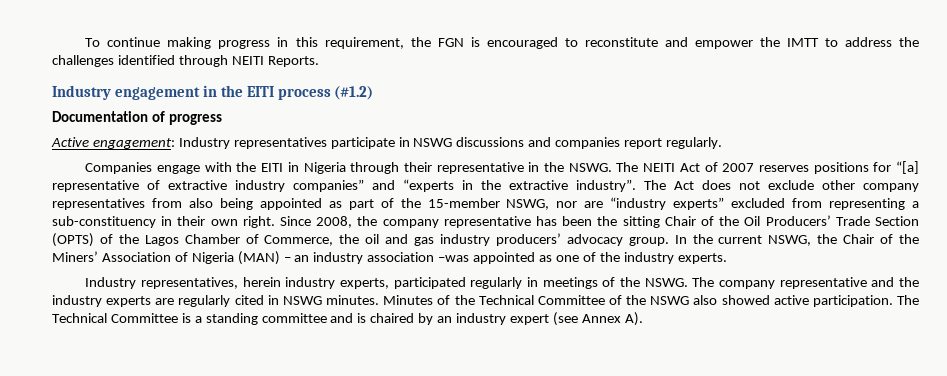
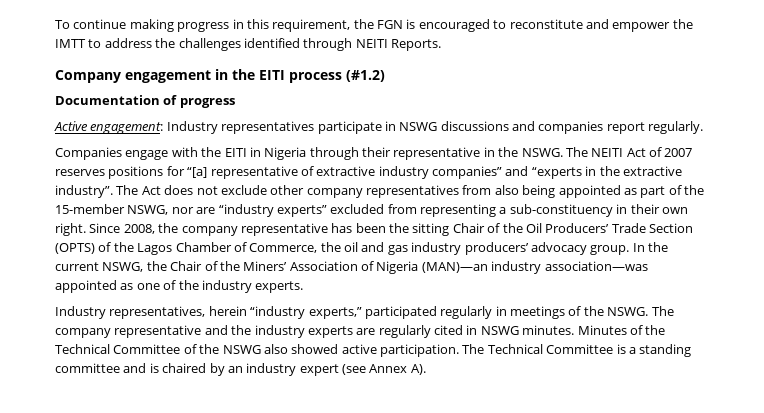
[52,85,111,100] Industry -> [55,70,121,83] Company
[237,251,470,265] (MAN) – an industry association –was -> [421,261,648,274] (MAN)—an industry association—was
[285,277,390,289] industry experts, -> [250,306,362,319] “industry experts,”

